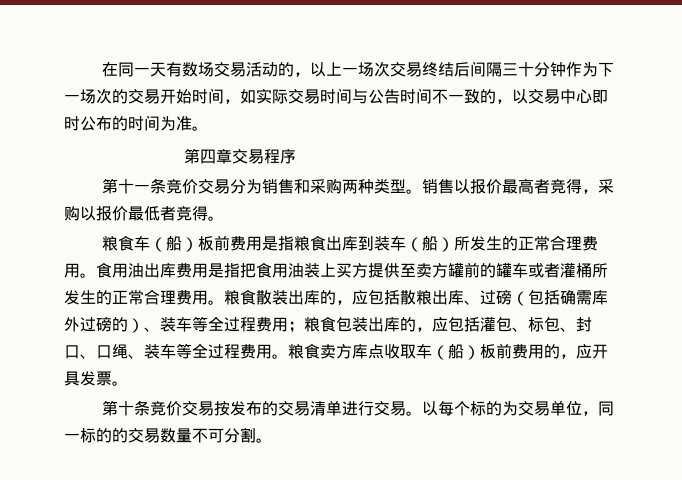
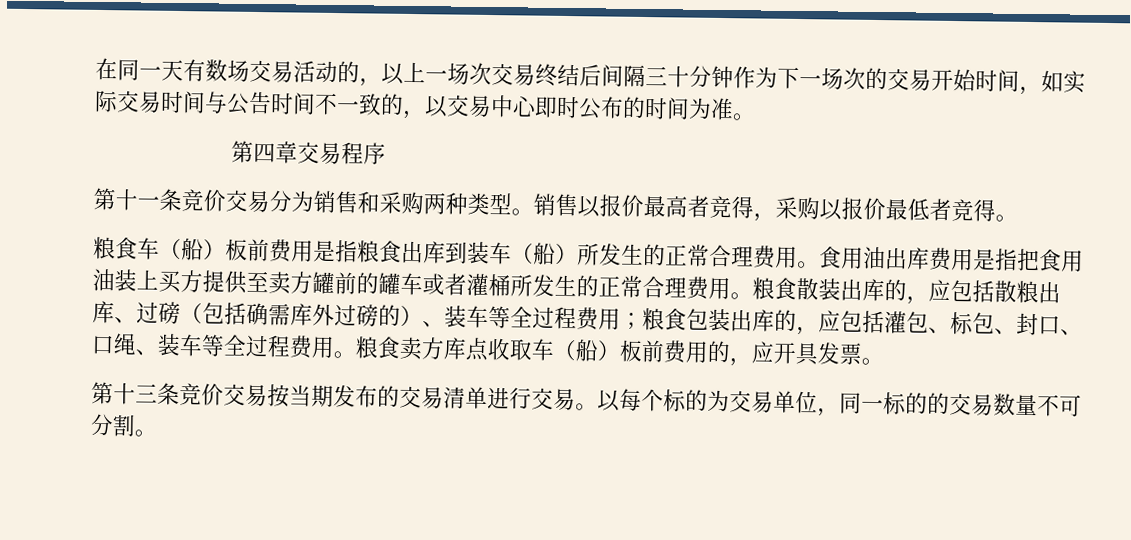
(134, 408) none -> [135,383,158,403] 三
(230, 408) none -> [289,384,334,408] 当期

